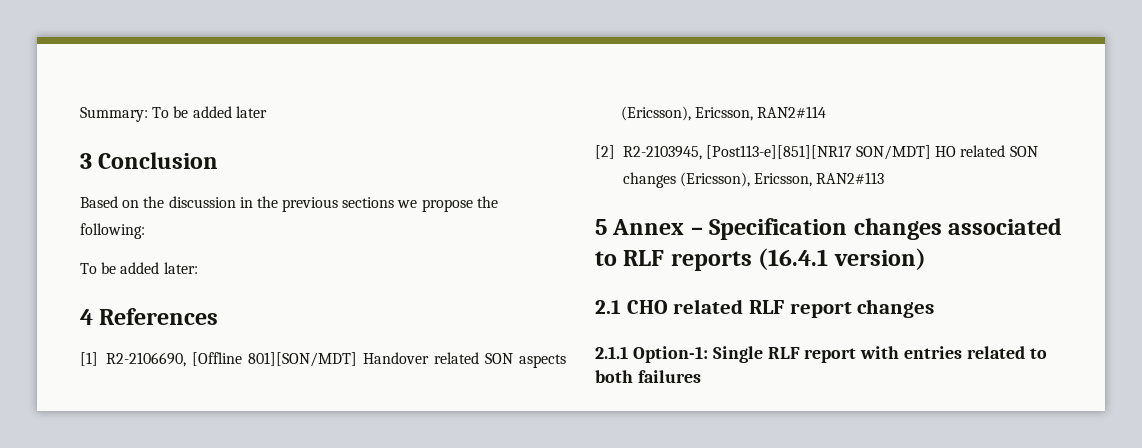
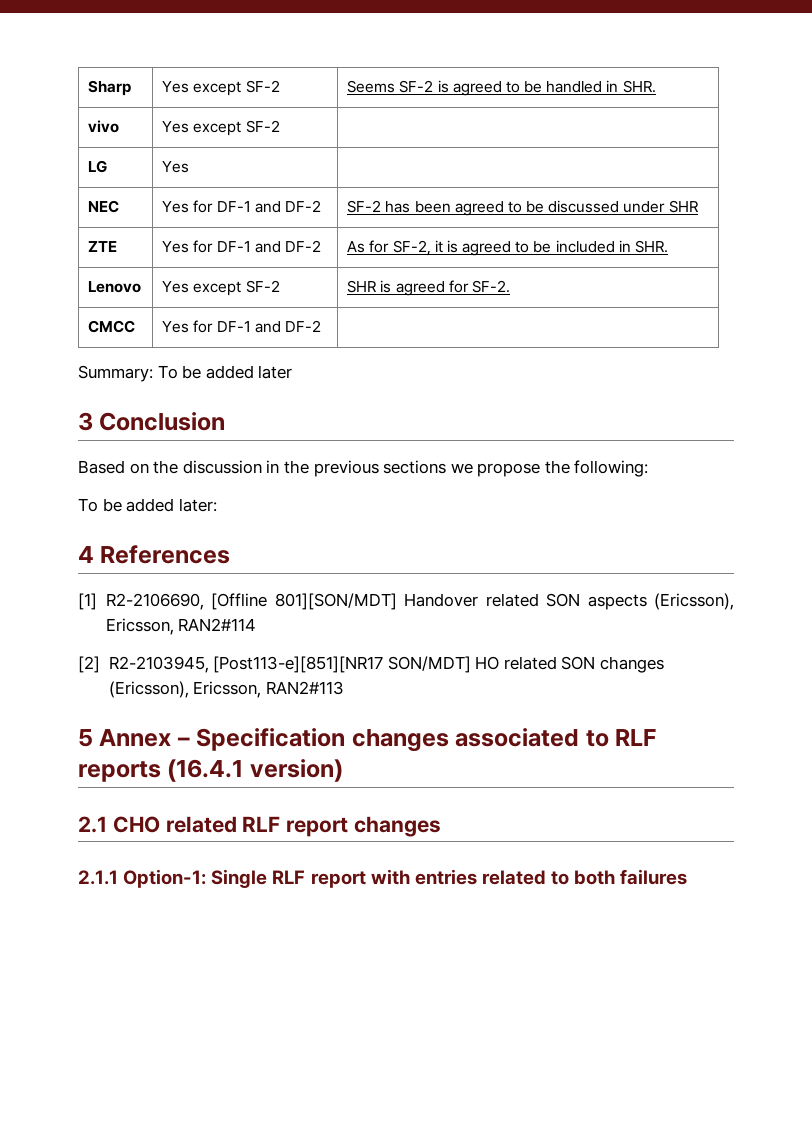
(80, 114) none -> [88,80,132,96] [162,80,280,96] [347,80,656,96] [88,120,120,133] [162,120,280,136] [88,160,108,173] [162,161,190,173] [88,200,120,213] [162,200,321,213] [347,200,699,216] [88,241,118,252] [162,240,321,253] [347,240,668,256] [88,281,142,293] [162,280,280,296] [347,280,510,296] [88,320,136,333] [162,320,321,333] Sharp | Yes except SF-2 | Seems SF-2 is agreed to be handled in SHR. // vivo | Yes except SF-2 | // LG | Yes | // NEC | Yes for DF-1 and DF-2 | SF-2 has been agreed to be discussed under SHR // ZTE | Yes for DF-1 and DF-2 | As for SF-2, it is agreed to be included in SHR. // Lenovo | Yes except SF-2 | SHR is agreed for SF-2. // CMCC | Yes for DF-1 and DF-2 | //

